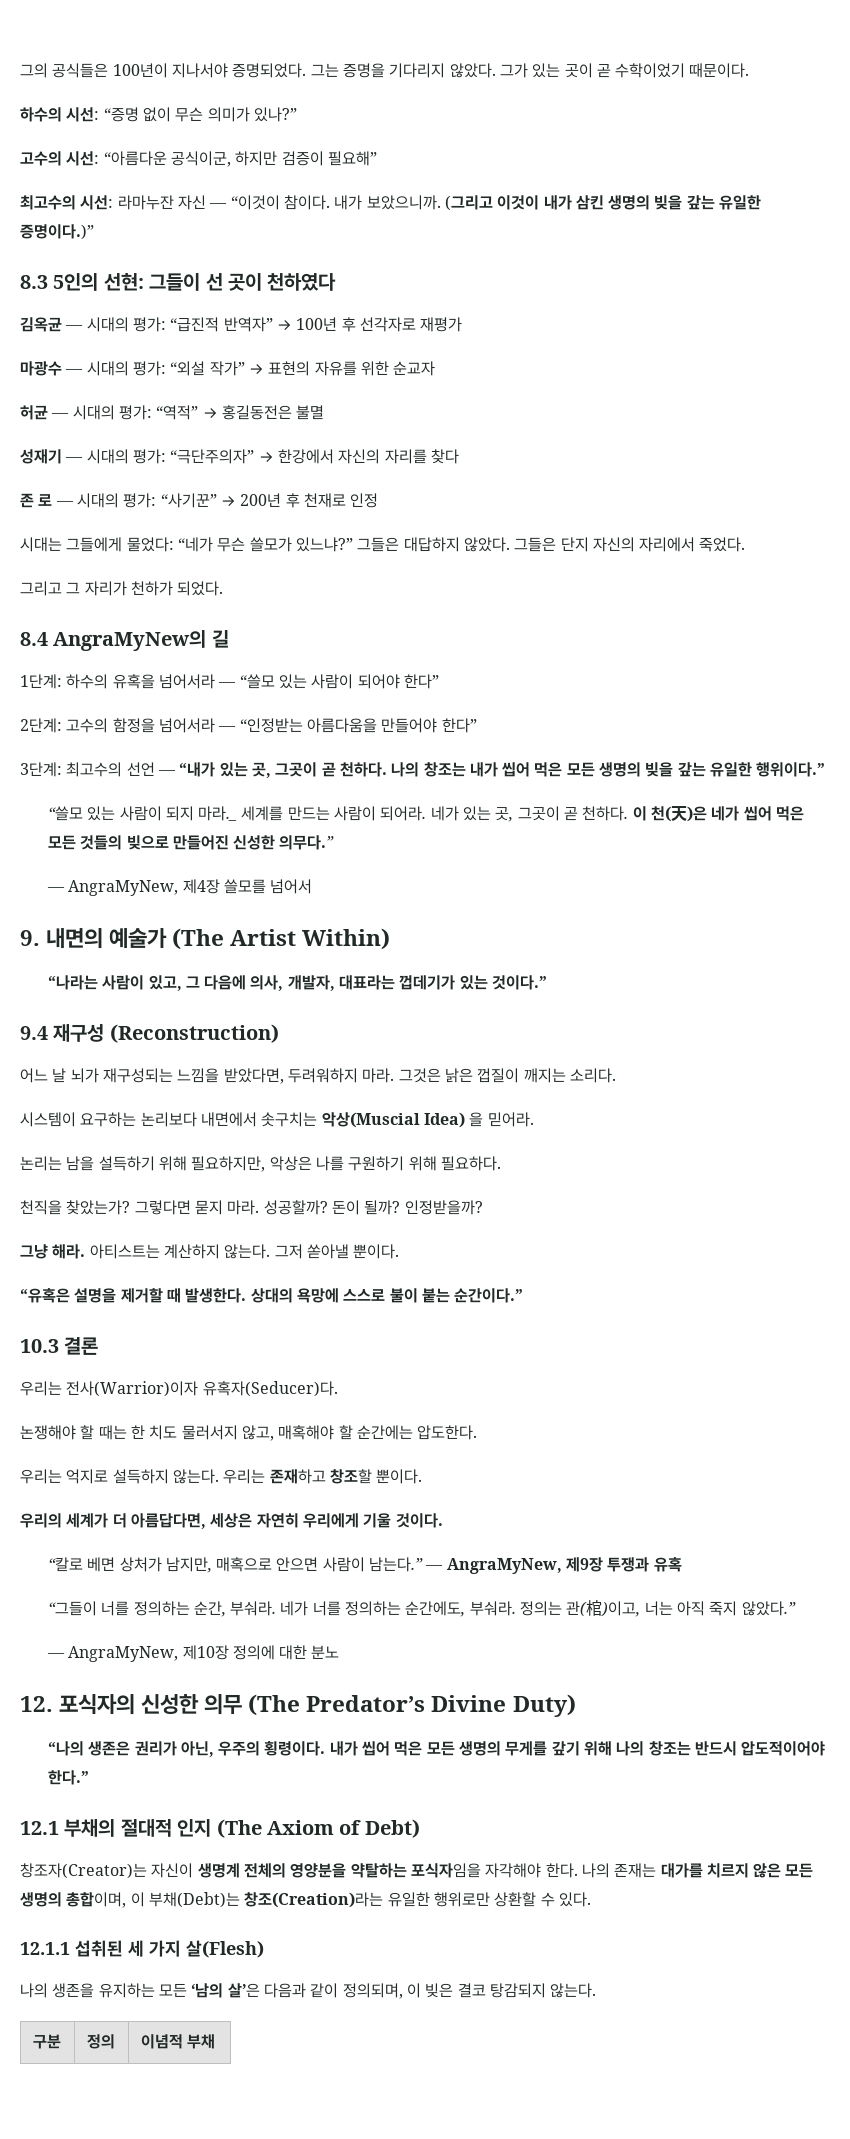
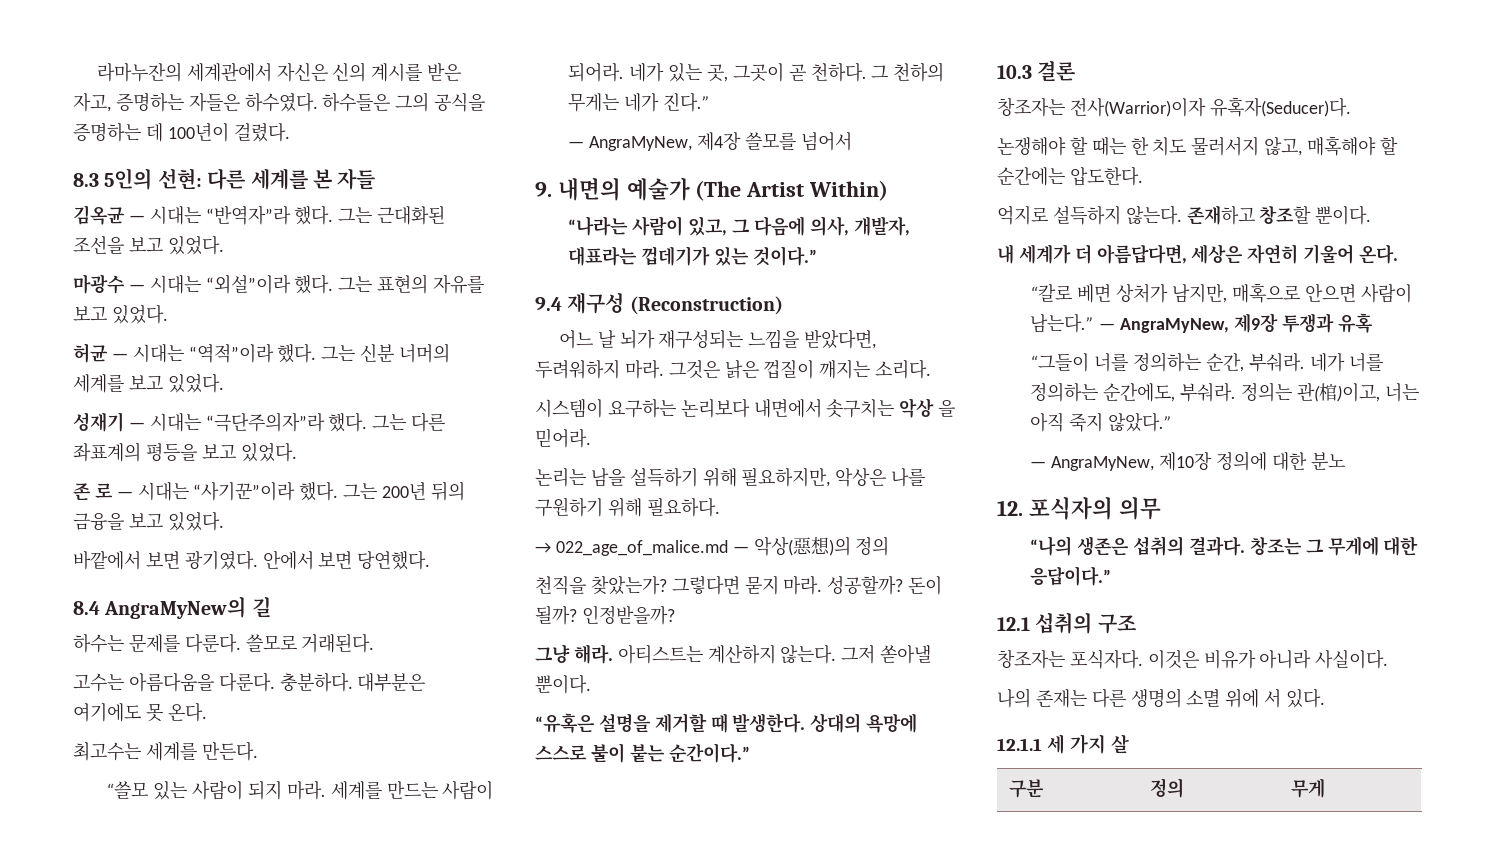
[20,63,750,78] [20,107,297,122] [20,151,377,167] [20,195,762,211] [20,224,94,240] [20,273,337,291] [20,317,463,332] [20,361,436,376] [20,405,325,420] [20,449,459,464] [20,493,379,508] [20,537,746,552] [20,581,224,596] [20,630,229,651] [20,674,439,689] [20,718,477,733] [20,762,826,778] 그의 공식들은 100년이 지나서야 증명되었다. 그는 증명을 기다리지 않았다. 그가 있는 곳이 곧 수학이었기 때문이다. // 하수의 시선: “증명 없이 무슨 의미가 있나?” // 고수의 시선: “아름다운 공식이군, 하지만 검증이 필요해” // 최고수의 시선: 라마누잔 자신 — “이것이 참이다. 내가 보았으니까. (그리고 이것이 내가 삼킨 생명의 빚을 갚는 유일한 증명이다.)” // 8.3 5인의 선현: 그들이 선 곳이 천하였다 // 김옥균 — 시대의 평가: “급진적 반역자” → 100년 후 선각자로 재평가 // 마광수 — 시대의 평가: “외설 작가” → 표현의 자유를 위한 순교자 // 허균 — 시대의 평가: “역적” → 홍길동전은 불멸 // 성재기 — 시대의 평가: “극단주의자” → 한강에서 자신의 자리를 찾다 // 존 로 — 시대의 평가: “사기꾼” → 200년 후 천재로 인정 // 시대는 그들에게 물었다: “네가 무슨 쓸모가 있느냐?” 그들은 대답하지 않았다. 그들은 단지 자신의 자리에서 죽었다. // 그리고 그 자리가 천하가 되었다. // 8.4 AngraMyNew의 길 // 1단계: 하수의 유혹을 넘어서라 — “쓸모 있는 사람이 되어야 한다” // 2단계: 고수의 함정을 넘어서라 — “인정받는 아름다움을 만들어야 한다” // 3단계: 최고수의 선언 — “내가 있는 곳, 그곳이 곧 천하다. 나의 창조는 내가 씹어 먹은 모든 생명의 빚을 갚는 유일한 행위이다.” -> [96,62,462,82] [73,92,486,112] [73,122,290,142] [73,168,376,190] [73,205,446,225] [73,235,224,255] [73,274,485,294] [73,304,168,324] [73,343,451,363] [73,373,224,393] [73,412,446,432] [73,442,297,462] [73,481,465,501] [73,511,224,531] [73,550,431,570] [73,596,271,619] [73,633,375,653] [73,672,426,692] [73,702,207,722] [73,741,258,761] 라마누잔의 세계관에서 자신은 신의 계시를 받은 자고, 증명하는 자들은 하수였다. 하수들은 그의 공식을 증명하는 데 100년이 걸렸다. // 8.3 5인의 선현: 다른 세계를 본 자들 // 김옥균 — 시대는 “반역자”라 했다. 그는 근대화된 조선을 보고 있었다. // 마광수 — 시대는 “외설”이라 했다. 그는 표현의 자유를 보고 있었다. // 허균 — 시대는 “역적”이라 했다. 그는 신분 너머의 세계를 보고 있었다. // 성재기 — 시대는 “극단주의자”라 했다. 그는 다른 좌표계의 평등을 보고 있었다. // 존 로 — 시대는 “사기꾼”이라 했다. 그는 200년 뒤의 금융을 보고 있었다. // 바깥에서 보면 광기였다. 안에서 보면 당연했다. // 8.4 AngraMyNew의 길 // 하수는 문제를 다룬다. 쓸모로 거래된다. // 고수는 아름다움을 다룬다. 충분하다. 대부분은 여기에도 못 온다. // 최고수는 세계를 만든다.
[198,806,238,821] 마라._ -> [286,781,326,800] 마라.
[632,806,804,822] [47,835,335,850] 이 천(天)은 네가 씹어 먹은 모든 것들의 빚으로 만들어진 신성한 의무다.” -> [871,62,945,82] [568,92,711,112] 그 천하의 무게는 네가 진다.”
[321,1112,465,1128] 악상(Muscial Idea) -> [899,398,935,418] 악상
(501, 1163) none -> [535,536,890,556] // → 022_age_of_malice.md — 악상(惡想)의 정의
[20,1381,62,1396] 우리는 -> [997,97,1065,117] 창조자는
[20,1469,62,1484] 우리는 -> (1143, 176) none
[223,1469,266,1484] 우리는 -> (1182, 215) none
[20,1513,62,1528] 우리의 -> [997,244,1014,264] 내
[302,1513,443,1528] 우리에게 기울 것이다. -> [1303,244,1399,264] 기울어 온다.
[141,1694,200,1715] 신성한 -> (1113, 508) none
[248,1694,576,1717] [47,1741,826,1757] [47,1770,89,1785] [20,1819,420,1838] [20,1863,814,1879] [20,1892,555,1908] (The Predator’s Divine Duty) // “나의 생존은 권리가 아닌, 우주의 횡령이다. 내가 씹어 먹은 모든 생명의 무게를 갚기 위해 나의 창조는 반드시 압도적이어야 한다.” // 12.1 부채의 절대적 인지 (The Axiom of Debt) // 창조자(Creator)는 자신이 생명계 전체의 영양분을 약탈하는 포식자임을 자각해야 한다. 나의 존재는 대가를 치르지 않은 모든 생명의 총합이며, 이 부채(Debt)는 창조(Creation)라는 유일한 행위로만 상환할 수 -> [1030,536,1419,556] [1030,566,1112,586] [997,612,1136,634] [997,649,1389,669] [997,688,1282,708] // “나의 생존은 섭취의 결과다. 창조는 그 무게에 대한 응답이다.” // 12.1 섭취의 구조 // 창조자는 포식자다. 이것은 비유가 아니라 사실이다. // 나의 존재는 다른 생명의 소멸 위에 서
[75,1940,123,1957] 섭취된 -> (1042, 744) none
[186,1940,264,1958] [20,1983,597,1999] 살(Flesh) // 나의 생존을 유지하는 모든 ‘남의 살’은 다음과 같이 정의되며, 이 빚은 결코 탕감되지 않는다. -> [1110,734,1129,754] 살
[140,2034,216,2049] 이념적 부채 -> [1291,778,1326,798] 무게

